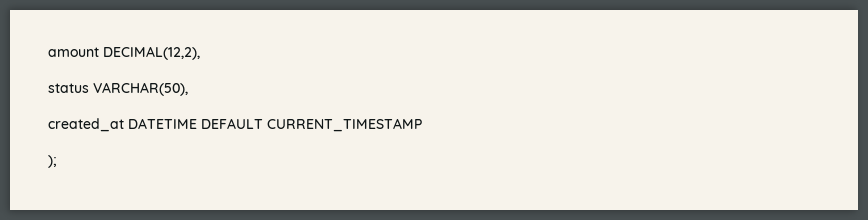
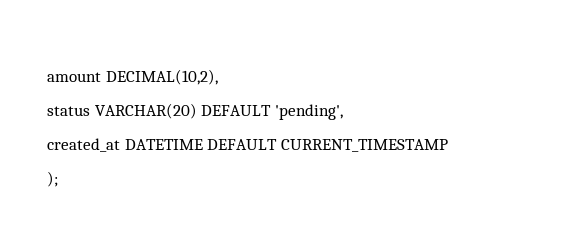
[103,46,200,60] DECIMAL(12,2), -> [105,69,218,85] DECIMAL(10,2),
[93,82,188,96] VARCHAR(50), -> [94,103,343,120] VARCHAR(20) DEFAULT 'pending',

